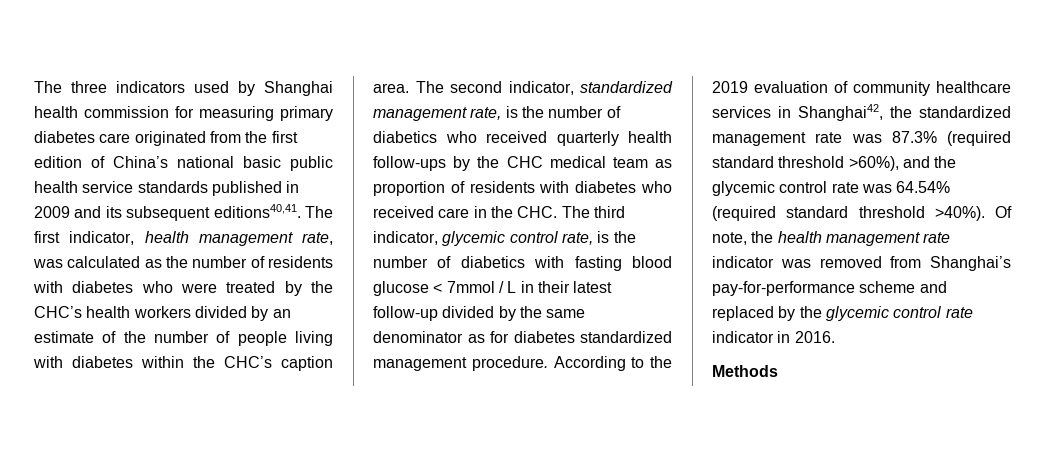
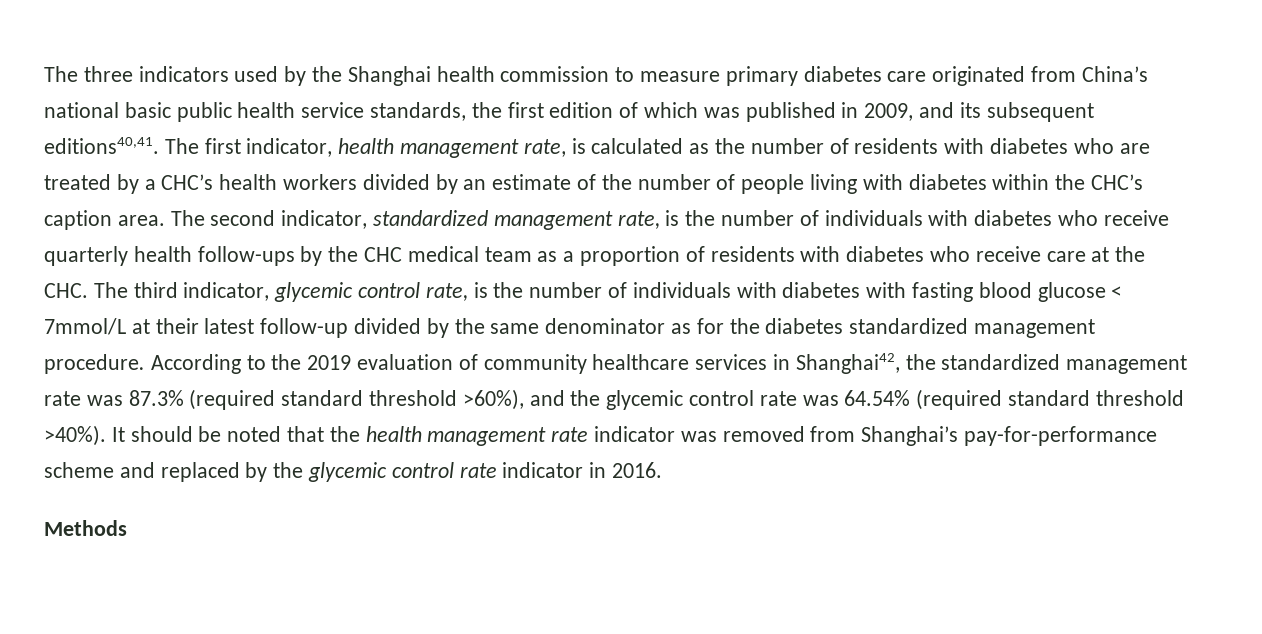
(255, 88) none -> [312,66,343,82] the
[175,106,274,121] for measuring -> [615,67,721,82] to measure
[245,131,298,143] [34,156,105,168] the first edition of -> (1077, 74) none
[137,181,208,193] standards -> [370,102,740,121] standards, the first edition of which was
[34,206,70,218] 2009 -> [864,103,914,121] 2009,
[33,259,63,268] was -> [571,138,586,154] is
[181,283,217,293] were -> [1119,143,1150,154] are
[311,281,333,293] the -> [144,179,156,190] a
[373,131,547,143] diabetics who received -> [824,210,1169,226] individuals with diabetes who receive
(672, 163) none -> [563,251,575,262] a
[373,206,487,218] received care in -> [975,246,1110,262] receive care at
[460,256,525,268] diabetics -> [632,282,861,298] individuals with diabetes
[446,281,534,293] 7mmol / L in -> [44,318,150,335] 7mmol/L at
(509, 337) none -> [729,318,760,334] the
[995,206,1012,218] [712,232,747,245] Of note, -> [111,426,325,442] It should be noted that

